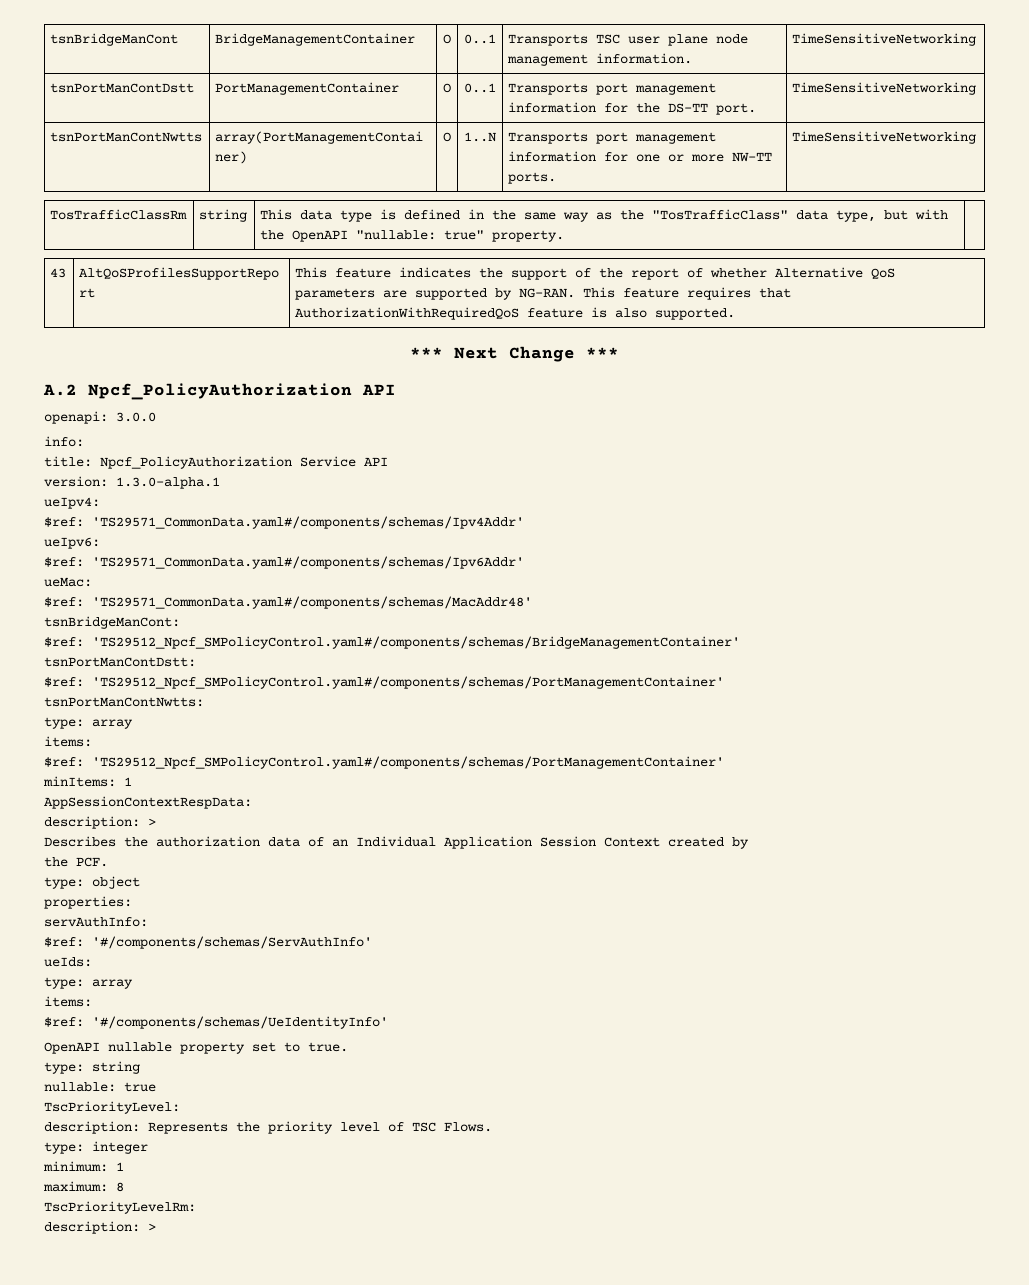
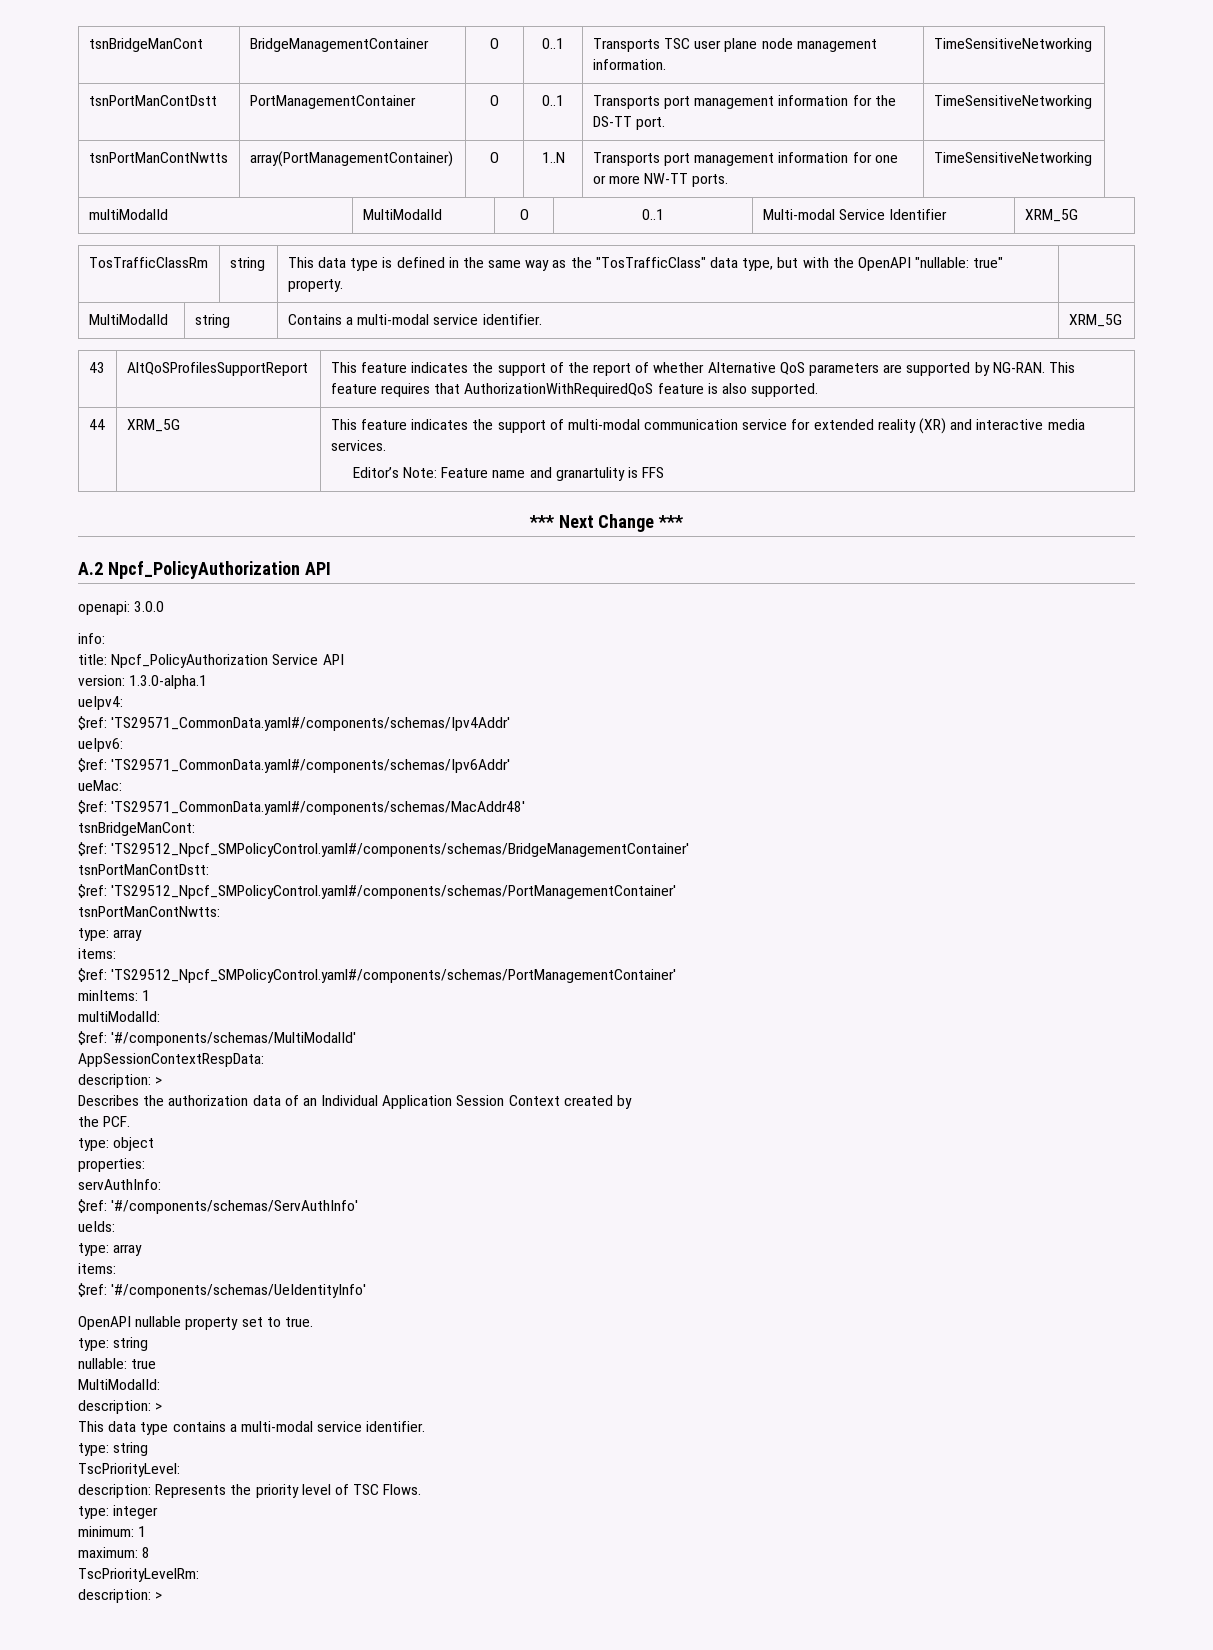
(977, 137) none -> [88,209,168,220] [362,209,442,220] [519,209,529,220] [642,209,664,220] [762,209,948,220] [1024,209,1078,222] // multiModalId | MultiModalId | O | 0..1 | Multi-modal Service Identifier | XRM_5G
(565, 236) none -> [88,314,168,325] [194,314,230,328] [287,314,542,325] [1068,314,1122,327] // MultiModalId | string | Contains a multi-modal service identifier. | XRM_5G
(736, 314) none -> [88,419,105,430] [126,419,180,432] [330,418,1085,434] [330,440,386,451] [352,467,665,481] // 44 | XRM_5G | This feature indicates the support of multi-modal communication service for extended reality (XR) and interactive media services. // Editor’s Note: Feature name and granartulity is FFS
(132, 781) none -> [78,1011,160,1022] [78,1031,357,1046] // multiModalId: // $ref: '#/components/schemas/MultiModalId'
(156, 1087) none -> [78,1379,160,1390] [78,1400,163,1414] [78,1421,426,1435] [78,1442,149,1456] // MultiModalId: // description: > // This data type contains a multi-modal service identifier. // type: string

